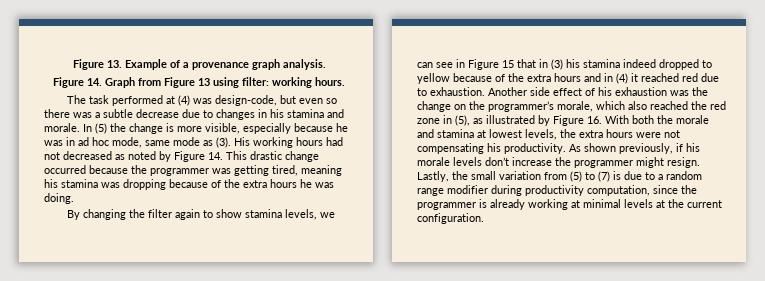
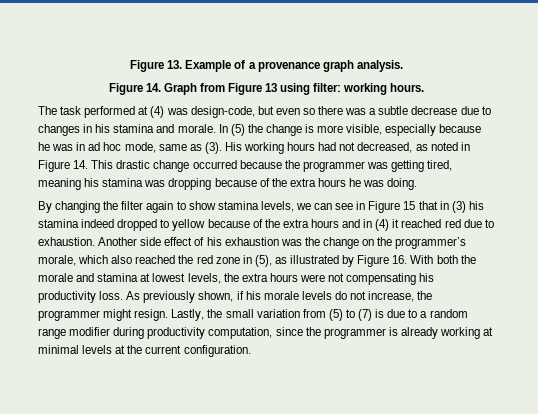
[173,137,200,146] mode -> (187, 147) none
[63,151,112,160] decreased -> [357,142,413,153] decreased,
[159,151,171,162] by -> [460,142,470,151] in
[504,143,673,154] productivity. As shown previously, -> [38,291,234,303] productivity loss. As previously shown,
[485,157,552,166] don’t increase -> [334,291,415,302] do not increase,

